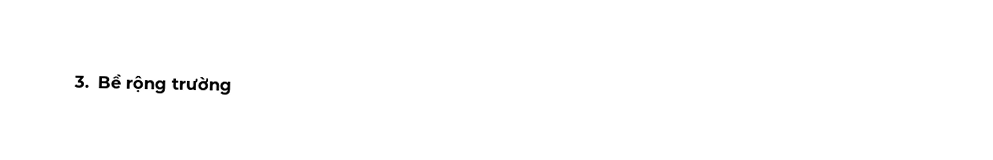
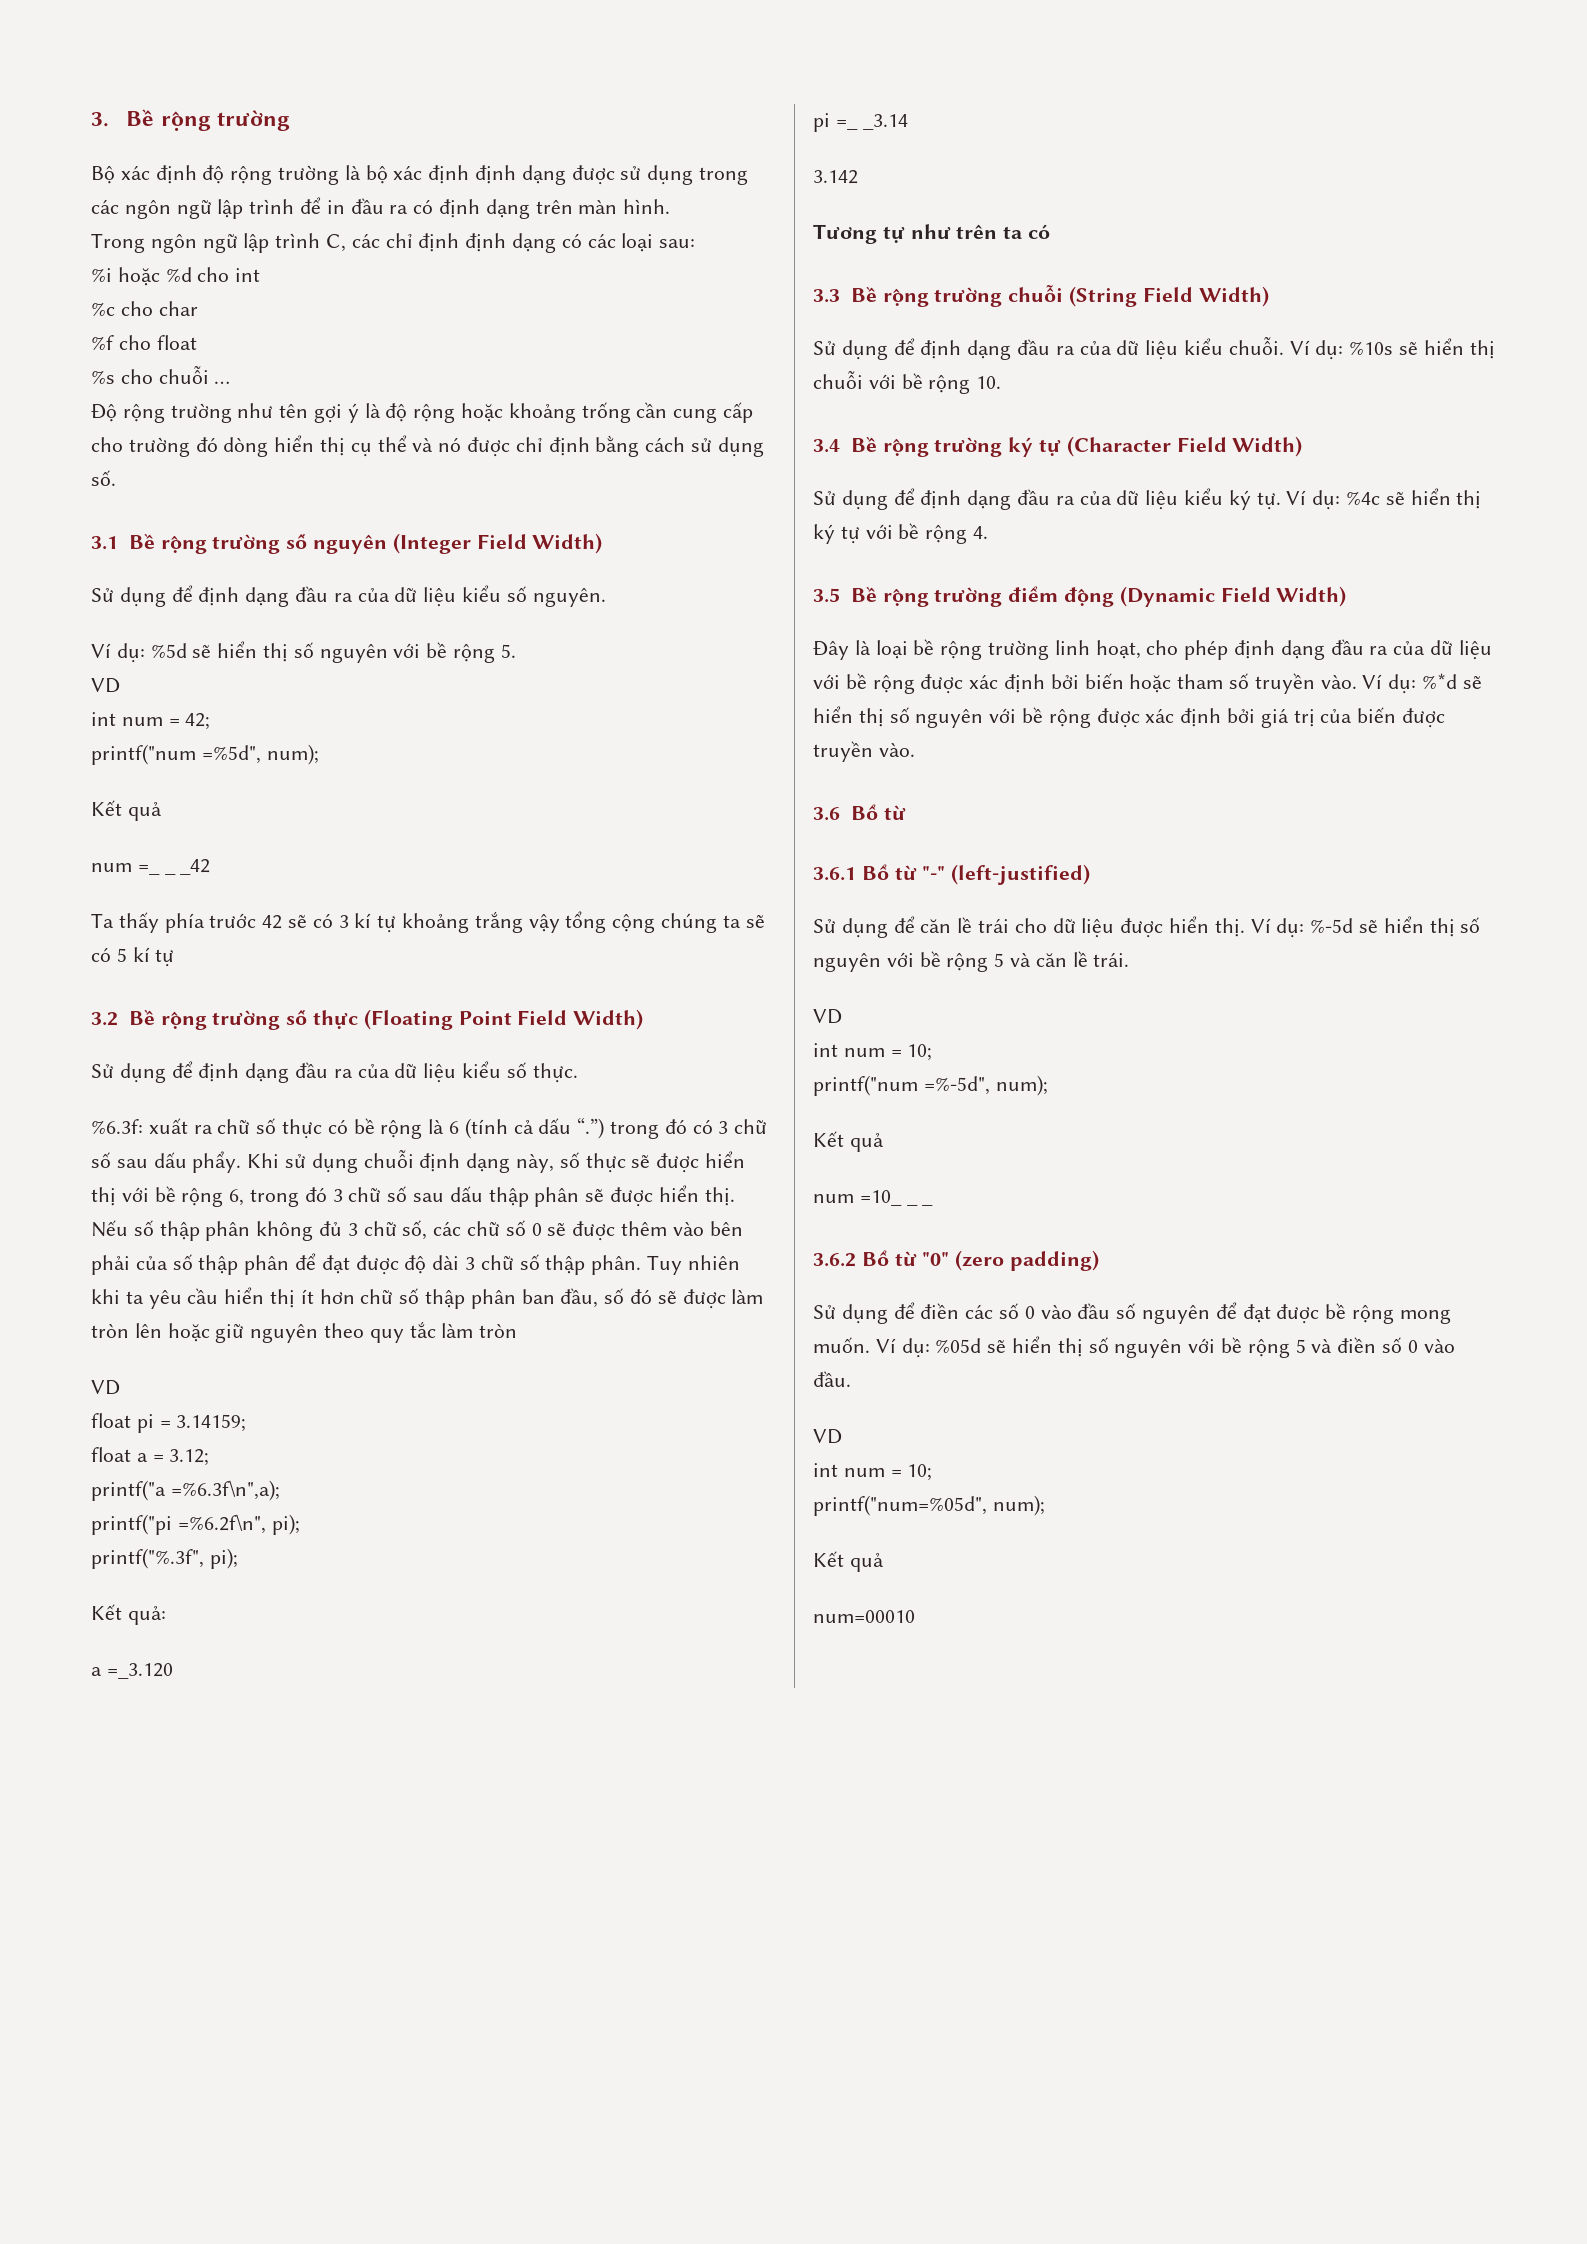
(233, 85) none -> [91,165,749,185] [91,197,671,219] [91,233,696,253] [91,267,261,286] [91,301,198,316] [91,335,197,350] [91,365,231,384] [91,402,754,423] [91,435,764,457] [91,470,116,486] [91,533,603,554] [91,585,606,607] [91,641,516,663] [91,678,120,693] [91,712,211,730] [91,744,319,765] [91,800,162,821] [91,859,211,875] [91,911,765,933] [91,947,175,967] [91,1009,644,1030] [91,1061,578,1083] [91,1117,768,1139] [91,1149,746,1173] [91,1185,735,1207] [91,1220,743,1241] [91,1253,740,1275] [91,1287,764,1309] [91,1321,518,1343] [91,1380,120,1395] [91,1413,247,1433] [91,1447,210,1466] [91,1480,280,1501] [91,1514,300,1535] [91,1548,238,1569] [91,1604,166,1625] [91,1663,173,1679] [813,113,908,132] [813,170,858,184] [813,224,1051,244] [813,285,1269,307] [813,336,1495,360] [813,370,1002,394] [813,436,1303,457] [813,488,1482,510] [813,523,989,544] [813,586,1347,607] [813,639,1492,660] [813,673,1482,694] [813,706,1446,728] [813,741,915,762] [813,804,906,821] [813,864,1091,885] [813,916,1481,938] [813,951,1130,972] [813,1009,842,1024] [813,1043,933,1061] [813,1075,1048,1096] [813,1131,884,1152] [813,1190,934,1206] [813,1250,1100,1271] [813,1302,1451,1324] [813,1336,1455,1358] [813,1371,851,1387] [813,1429,842,1444] [813,1463,933,1481] [813,1495,1045,1516] [813,1551,884,1572] [813,1610,915,1623] // Bộ xác định độ rộng trường là bộ xác định định dạng được sử dụng trong các ngôn ngữ lập trình để in đầu ra có định dạng trên màn hình. // Trong ngôn ngữ lập trình C, các chỉ định định dạng có các loại sau: // %i hoặc %d cho int // %c cho char // %f cho float // %s cho chuỗi … // Độ rộng trường như tên gợi ý là độ rộng hoặc khoảng trống cần cung cấp cho trường đó dòng hiển thị cụ thể và nó được chỉ định bằng cách sử dụng số. // 3.1 Bề rộng trường số nguyên (Integer Field Width) // Sử dụng để định dạng đầu ra của dữ liệu kiểu số nguyên. // Ví dụ: %5d sẽ hiển thị số nguyên với bề rộng 5. // VD // int num = 42; // printf("num =%5d", num); // Kết quả // num =_ _ _42 // Ta thấy phía trước 42 sẽ có 3 kí tự khoảng trắng vậy tổng cộng chúng ta sẽ có 5 kí tự // 3.2 Bề rộng trường số thực (Floating Point Field Width) // Sử dụng để định dạng đầu ra của dữ liệu kiểu số thực. // %6.3f: xuất ra chữ số thực có bề rộng là 6 (tính cả dấu “.”) trong đó có 3 chữ số sau dấu phẩy. Khi sử dụng chuỗi định dạng này, số thực sẽ được hiển thị với bề rộng 6, trong đó 3 chữ số sau dấu thập phân sẽ được hiển thị. Nếu số thập phân không đủ 3 chữ số, các chữ số 0 sẽ được thêm vào bên phải của số thập phân để đạt được độ dài 3 chữ số thập phân. Tuy nhiên khi ta yêu cầu hiển thị ít hơn chữ số thập phân ban đầu, số đó sẽ được làm tròn lên hoặc giữ nguyên theo quy tắc làm tròn // VD // float pi = 3.14159; // float a = 3.12; // printf("a =%6.3f\n",a); // printf("pi =%6.2f\n", pi); // printf("%.3f", pi); // Kết quả: // a =_3.120 // pi =_ _3.14 // 3.142 // Tương tự như trên ta có // 3.3 Bề rộng trường chuỗi (String Field Width) // Sử dụng để định dạng đầu ra của dữ liệu kiểu chuỗi. Ví dụ: %10s sẽ hiển thị chuỗi với bề rộng 10. // 3.4 Bề rộng trường ký tự (Character Field Width) // Sử dụng để định dạng đầu ra của dữ liệu kiểu ký tự. Ví dụ: %4c sẽ hiển thị ký tự với bề rộng 4. // 3.5 Bề rộng trường điểm động (Dynamic Field Width) // Đây là loại bề rộng trường linh hoạt, cho phép định dạng đầu ra của dữ liệu với bề rộng được xác định bởi biến hoặc tham số truyền vào. Ví dụ: %*d sẽ hiển thị số nguyên với bề rộng được xác định bởi giá trị của biến được truyền vào. // 3.6 Bổ từ // 3.6.1 Bổ từ "-" (left-justified) // Sử dụng để căn lề trái cho dữ liệu được hiển thị. Ví dụ: %-5d sẽ hiển thị số nguyên với bề rộng 5 và căn lề trái. // VD // int num = 10; // printf("num =%-5d", num); // Kết quả // num =10_ _ _ // 3.6.2 Bổ từ "0" (zero padding) // Sử dụng để điền các số 0 vào đầu số nguyên để đạt được bề rộng mong muốn. Ví dụ: %05d sẽ hiển thị số nguyên với bề rộng 5 và điền số 0 vào đầu. // VD // int num = 10; // printf("num=%05d", num); // Kết quả // num=00010

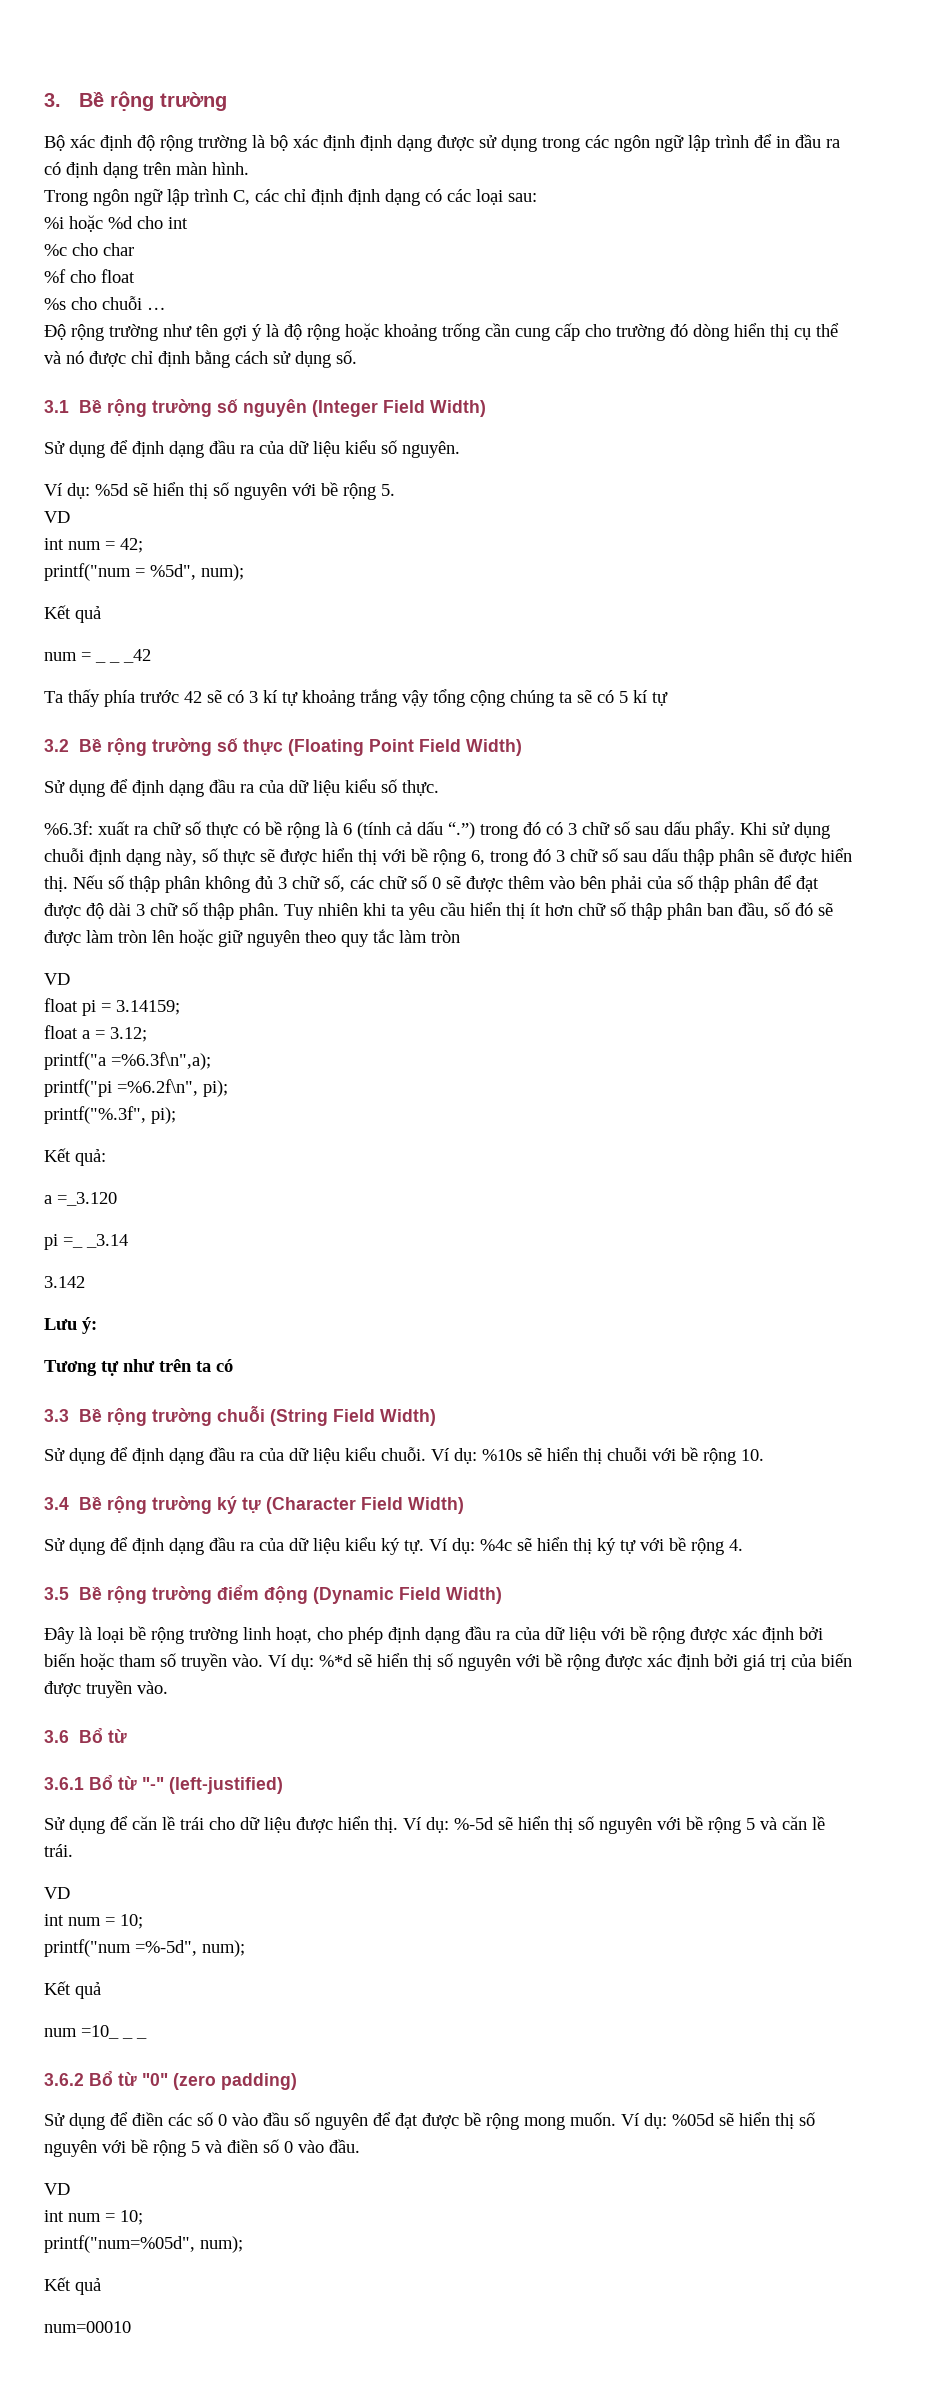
[201,744,319,765] [91,800,162,821] [91,863,160,875] =%5d", num); // Kết quả // num =_ -> [135,564,244,581] [44,605,101,623] [44,652,91,661] [95,661,106,663] = %5d", num); // Kết quả // num = _
(858, 177) none -> [44,1317,97,1334] // Lưu ý:

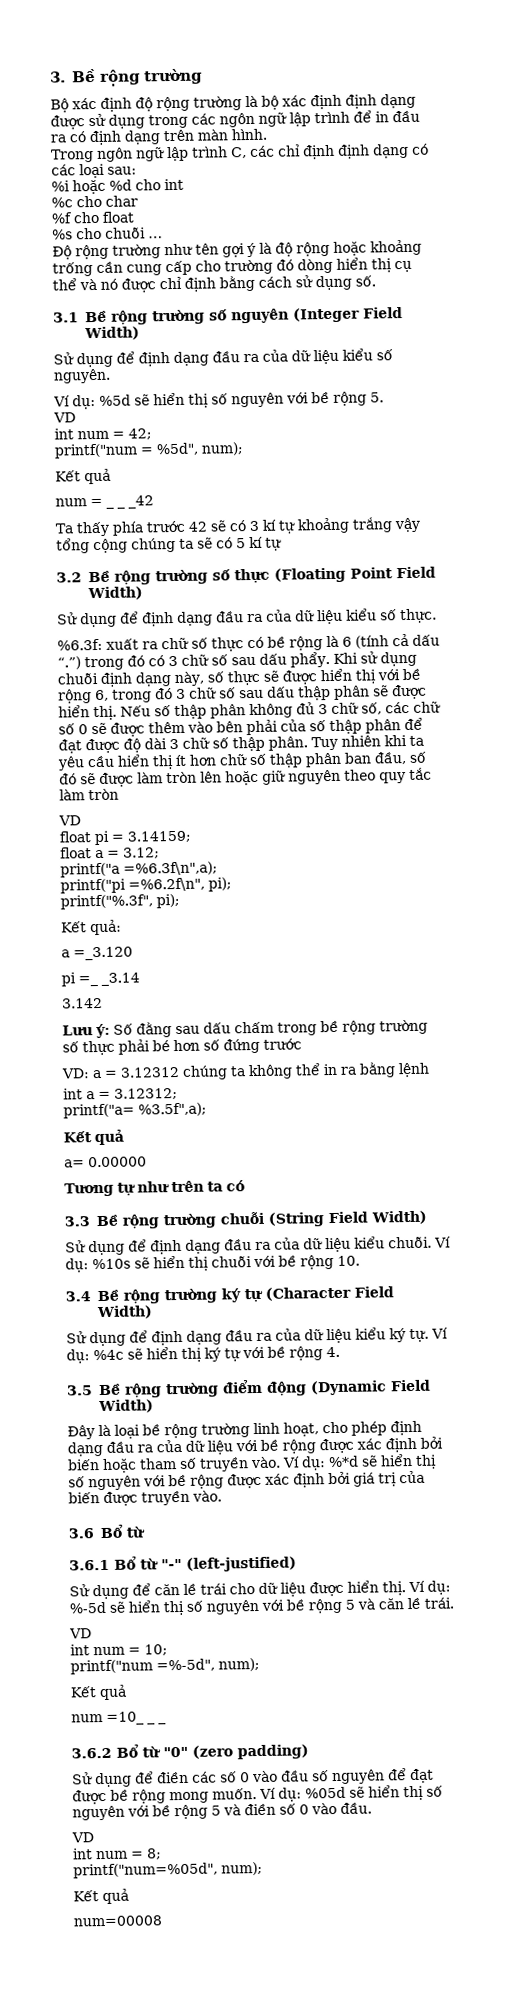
(97, 1325) none -> [113,1019,428,1038] [62,1038,302,1056] [61,1062,430,1080] [63,1087,178,1100] [63,1102,207,1119] [63,1128,124,1146] [64,1156,147,1168] Số đằng sau dấu chấm trong bề rộng trường số thực phải bé hơn số đứng trước // VD: a = 3.12312 chúng ta không thể in ra bằng lệnh // int a = 3.12312; // printf("a= %3.5f",a); // Kết quả // a= 0.00000
[120,2210,143,2225] 10; -> [147,1848,162,1860] 8;
[44,2321,131,2333] num=00010 -> [73,1915,162,1927] num=00008

